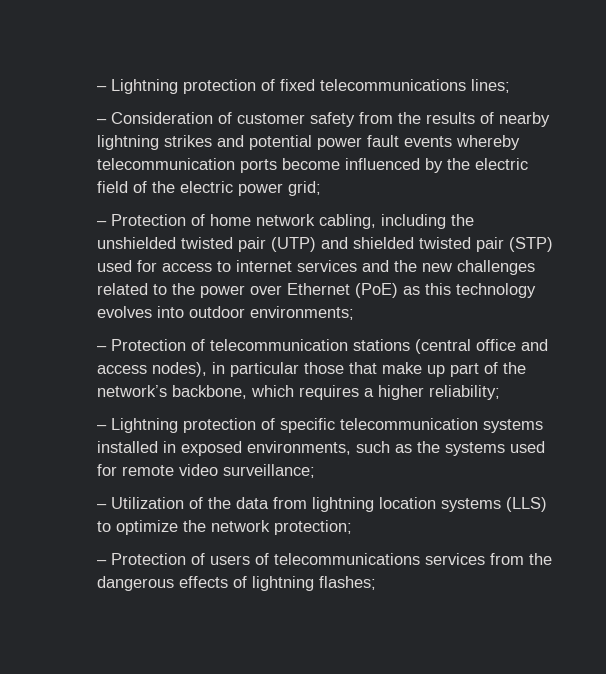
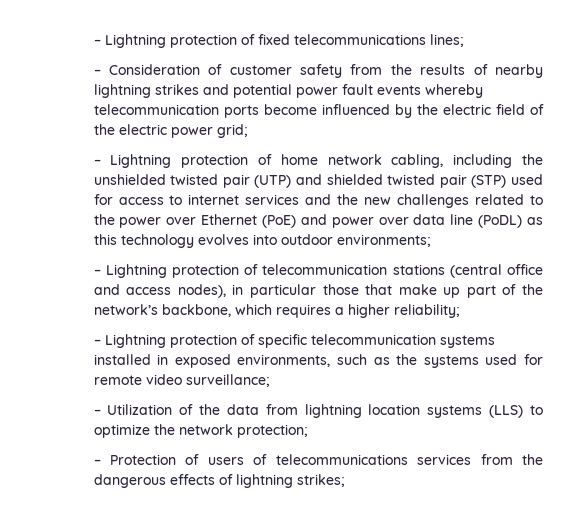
[110,214,186,226] Protection -> [110,154,249,168] Lightning protection
(398, 290) none -> [300,214,523,228] and power over data line (PoDL)
[110,339,186,351] Protection -> [105,264,239,278] Lightning protection
[318,576,376,590] flashes; -> [296,474,345,487] strikes;

